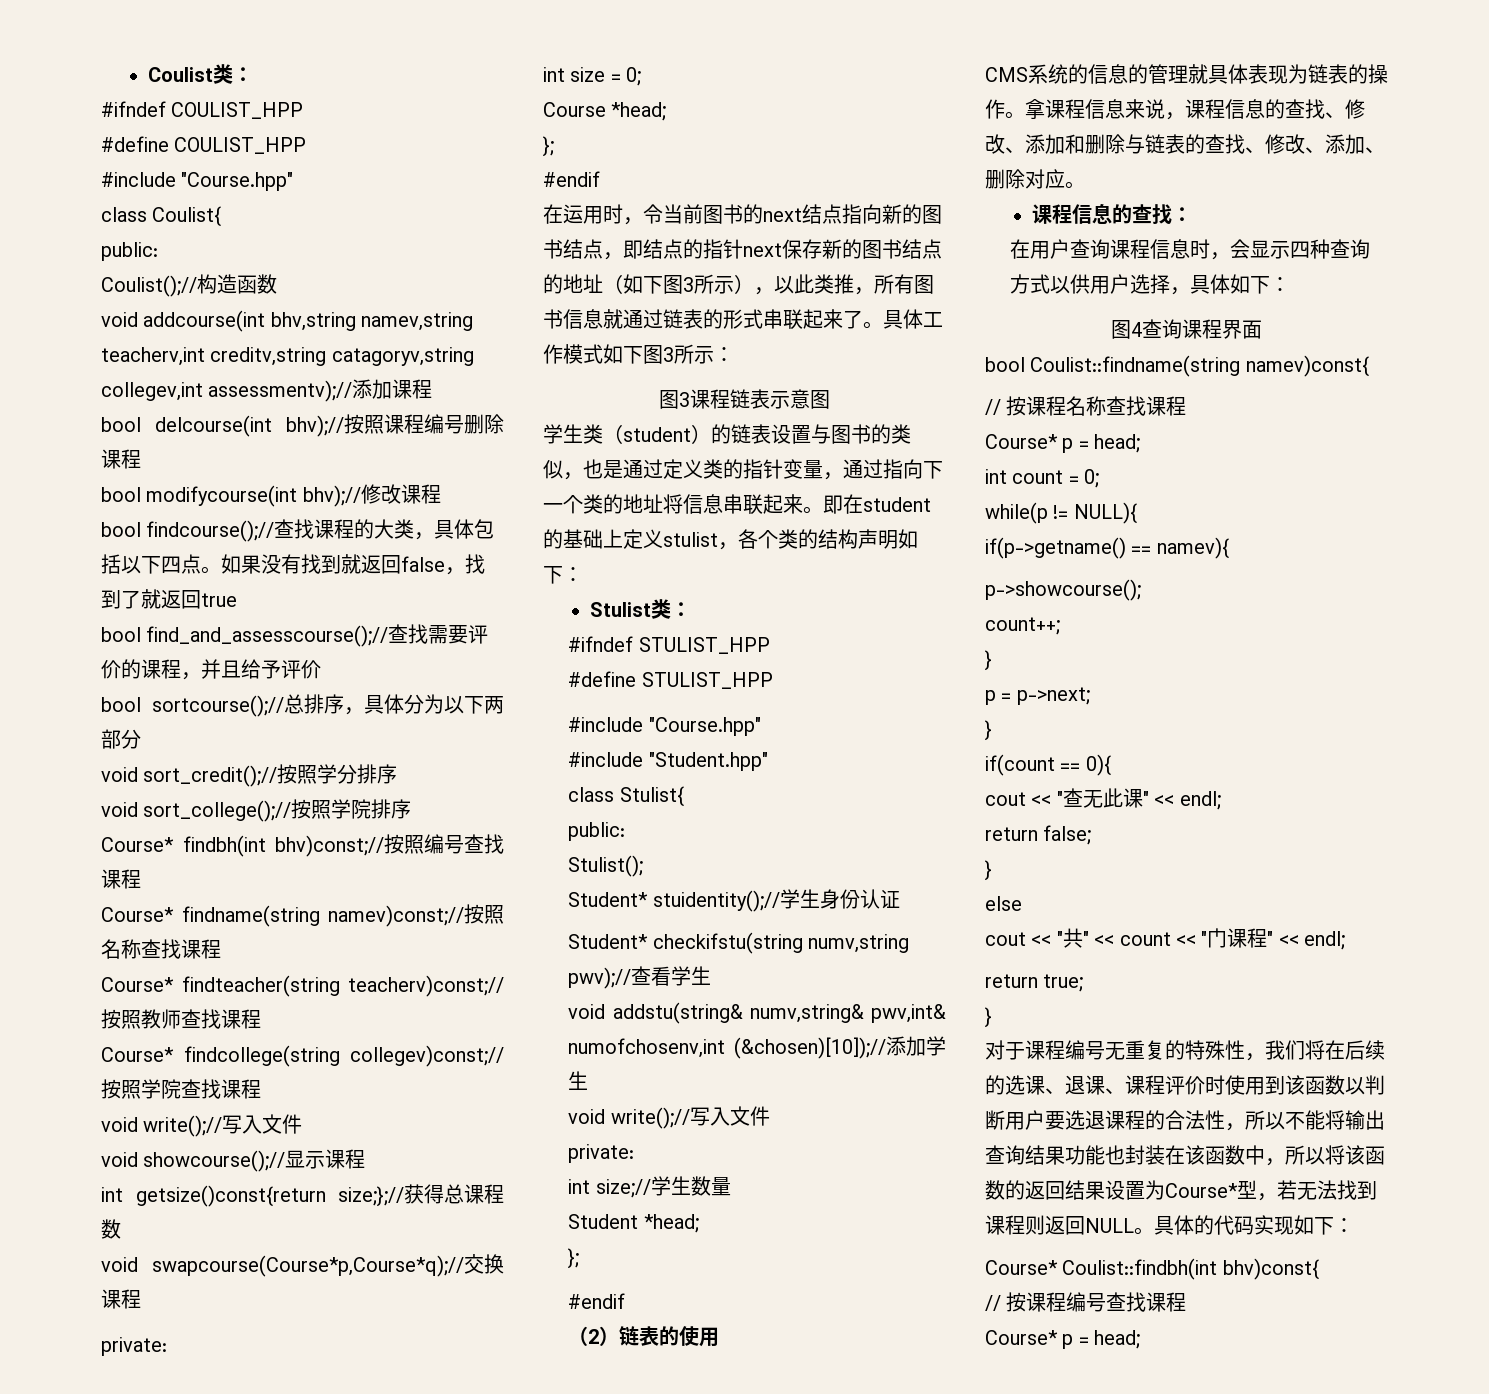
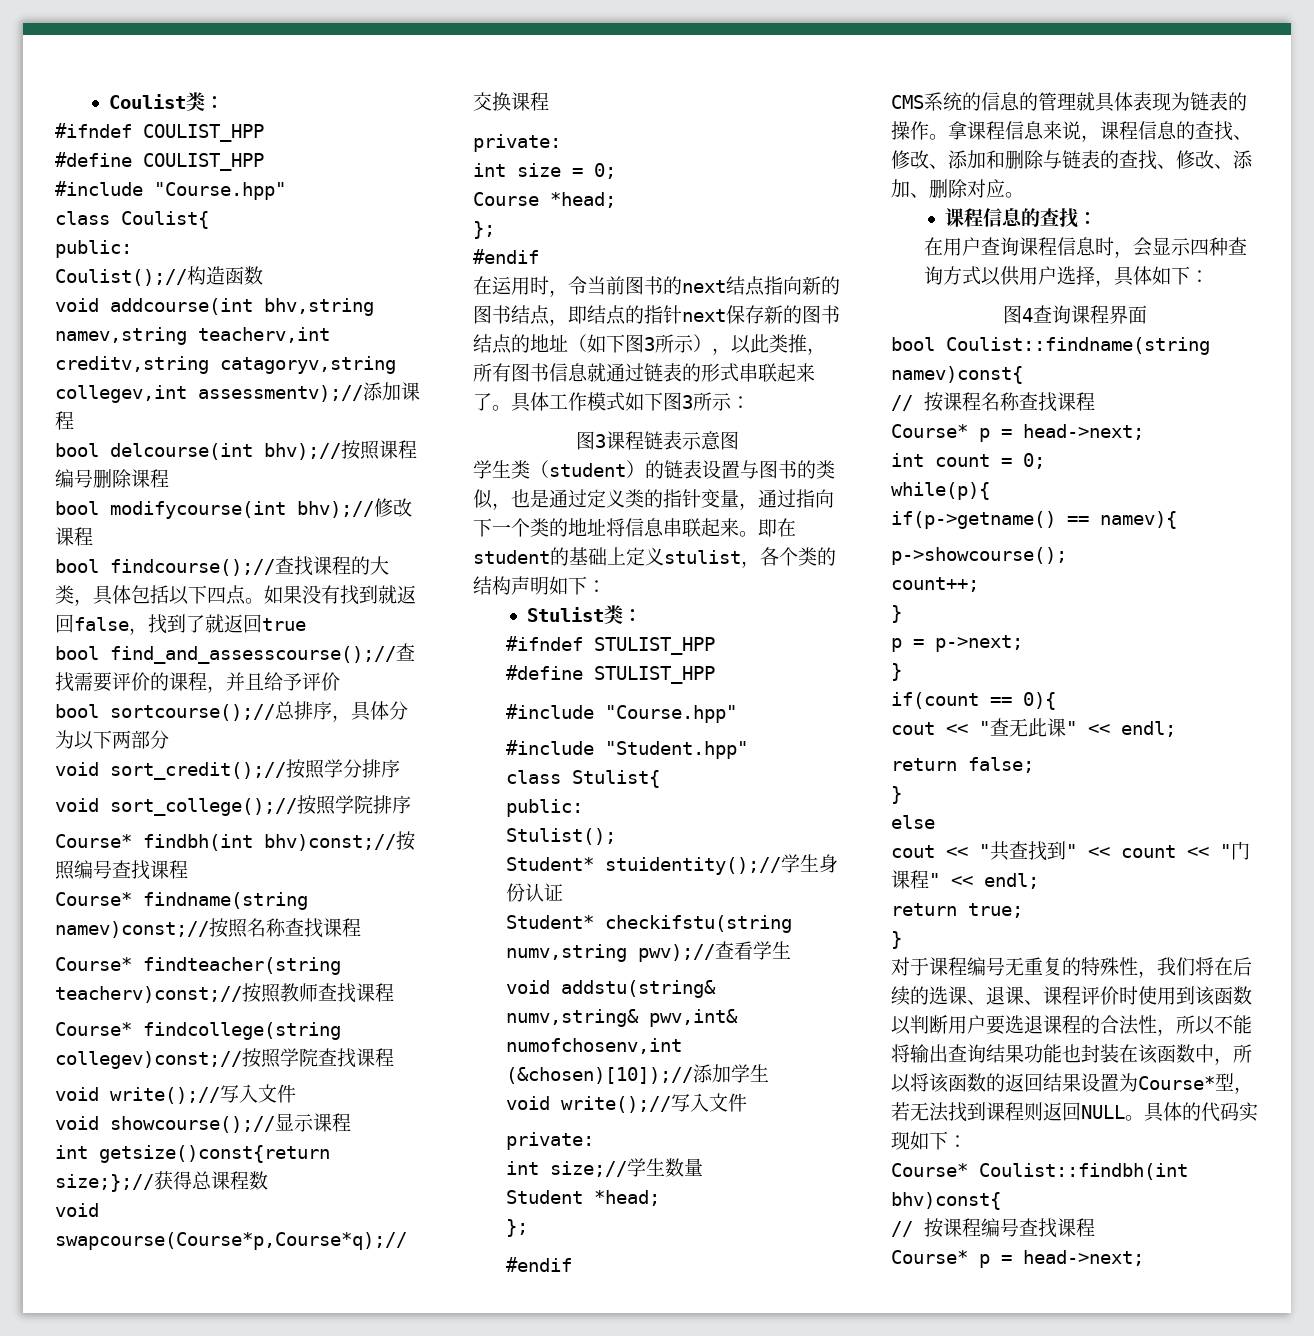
[568,1326,720,1347] // （2）链表的使用 -> (573, 1264) none
[1094,434,1141,453] head; -> [1023,424,1144,440] head->next;
[985,502,1137,524] while(p != NULL){ -> [891,482,990,500] while(p){
(1083, 938) none -> [1009,841,1066,861] 查找到
[1094,1330,1141,1349] head; -> [1023,1250,1144,1266] head->next;

